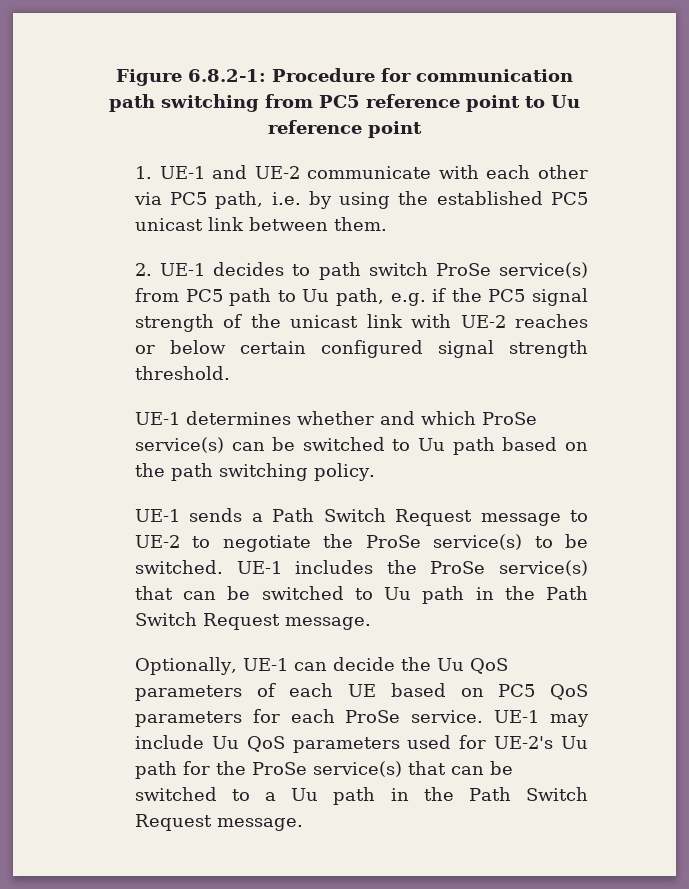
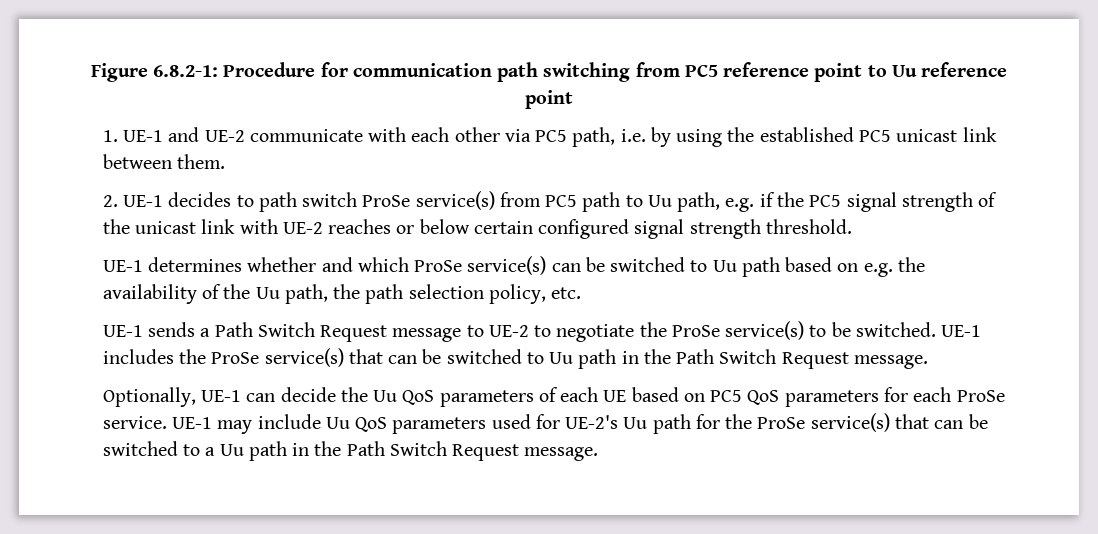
[134,463,375,481] the path switching policy. -> [863,257,926,277] [102,284,582,304] e.g. the availability of the Uu path, the path selection policy, etc.

